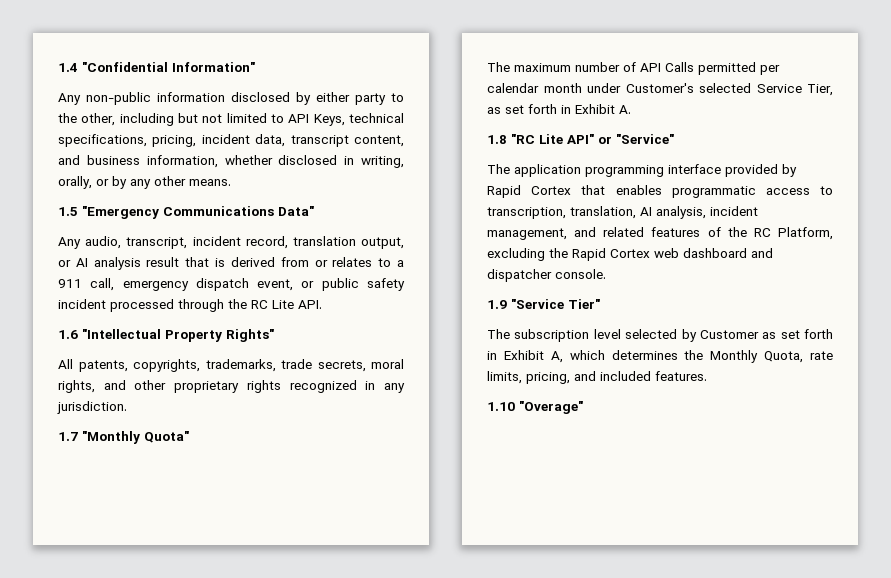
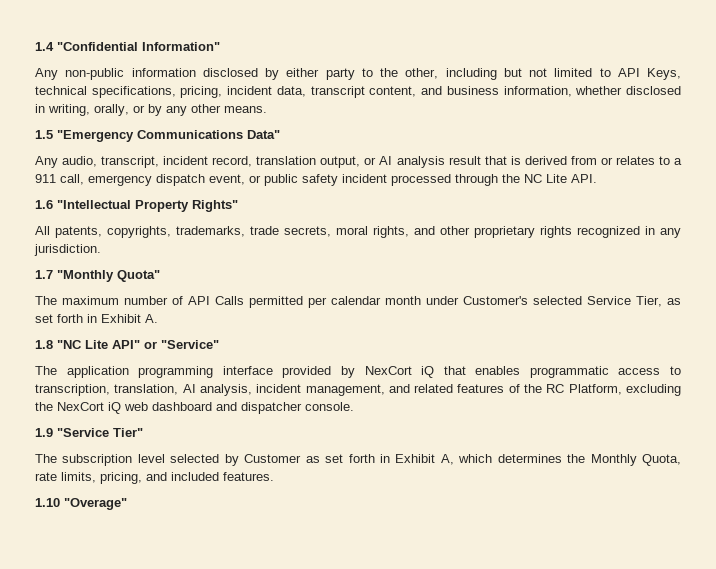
[251,300,268,309] RC -> [524,174,542,183] NC
[511,134,535,144] "RC -> [57,340,82,349] "NC
[487,185,572,198] Rapid Cortex -> [364,366,435,378] NexCort iQ
[572,248,650,261] Rapid Cortex -> [57,402,121,414] NexCort iQ

